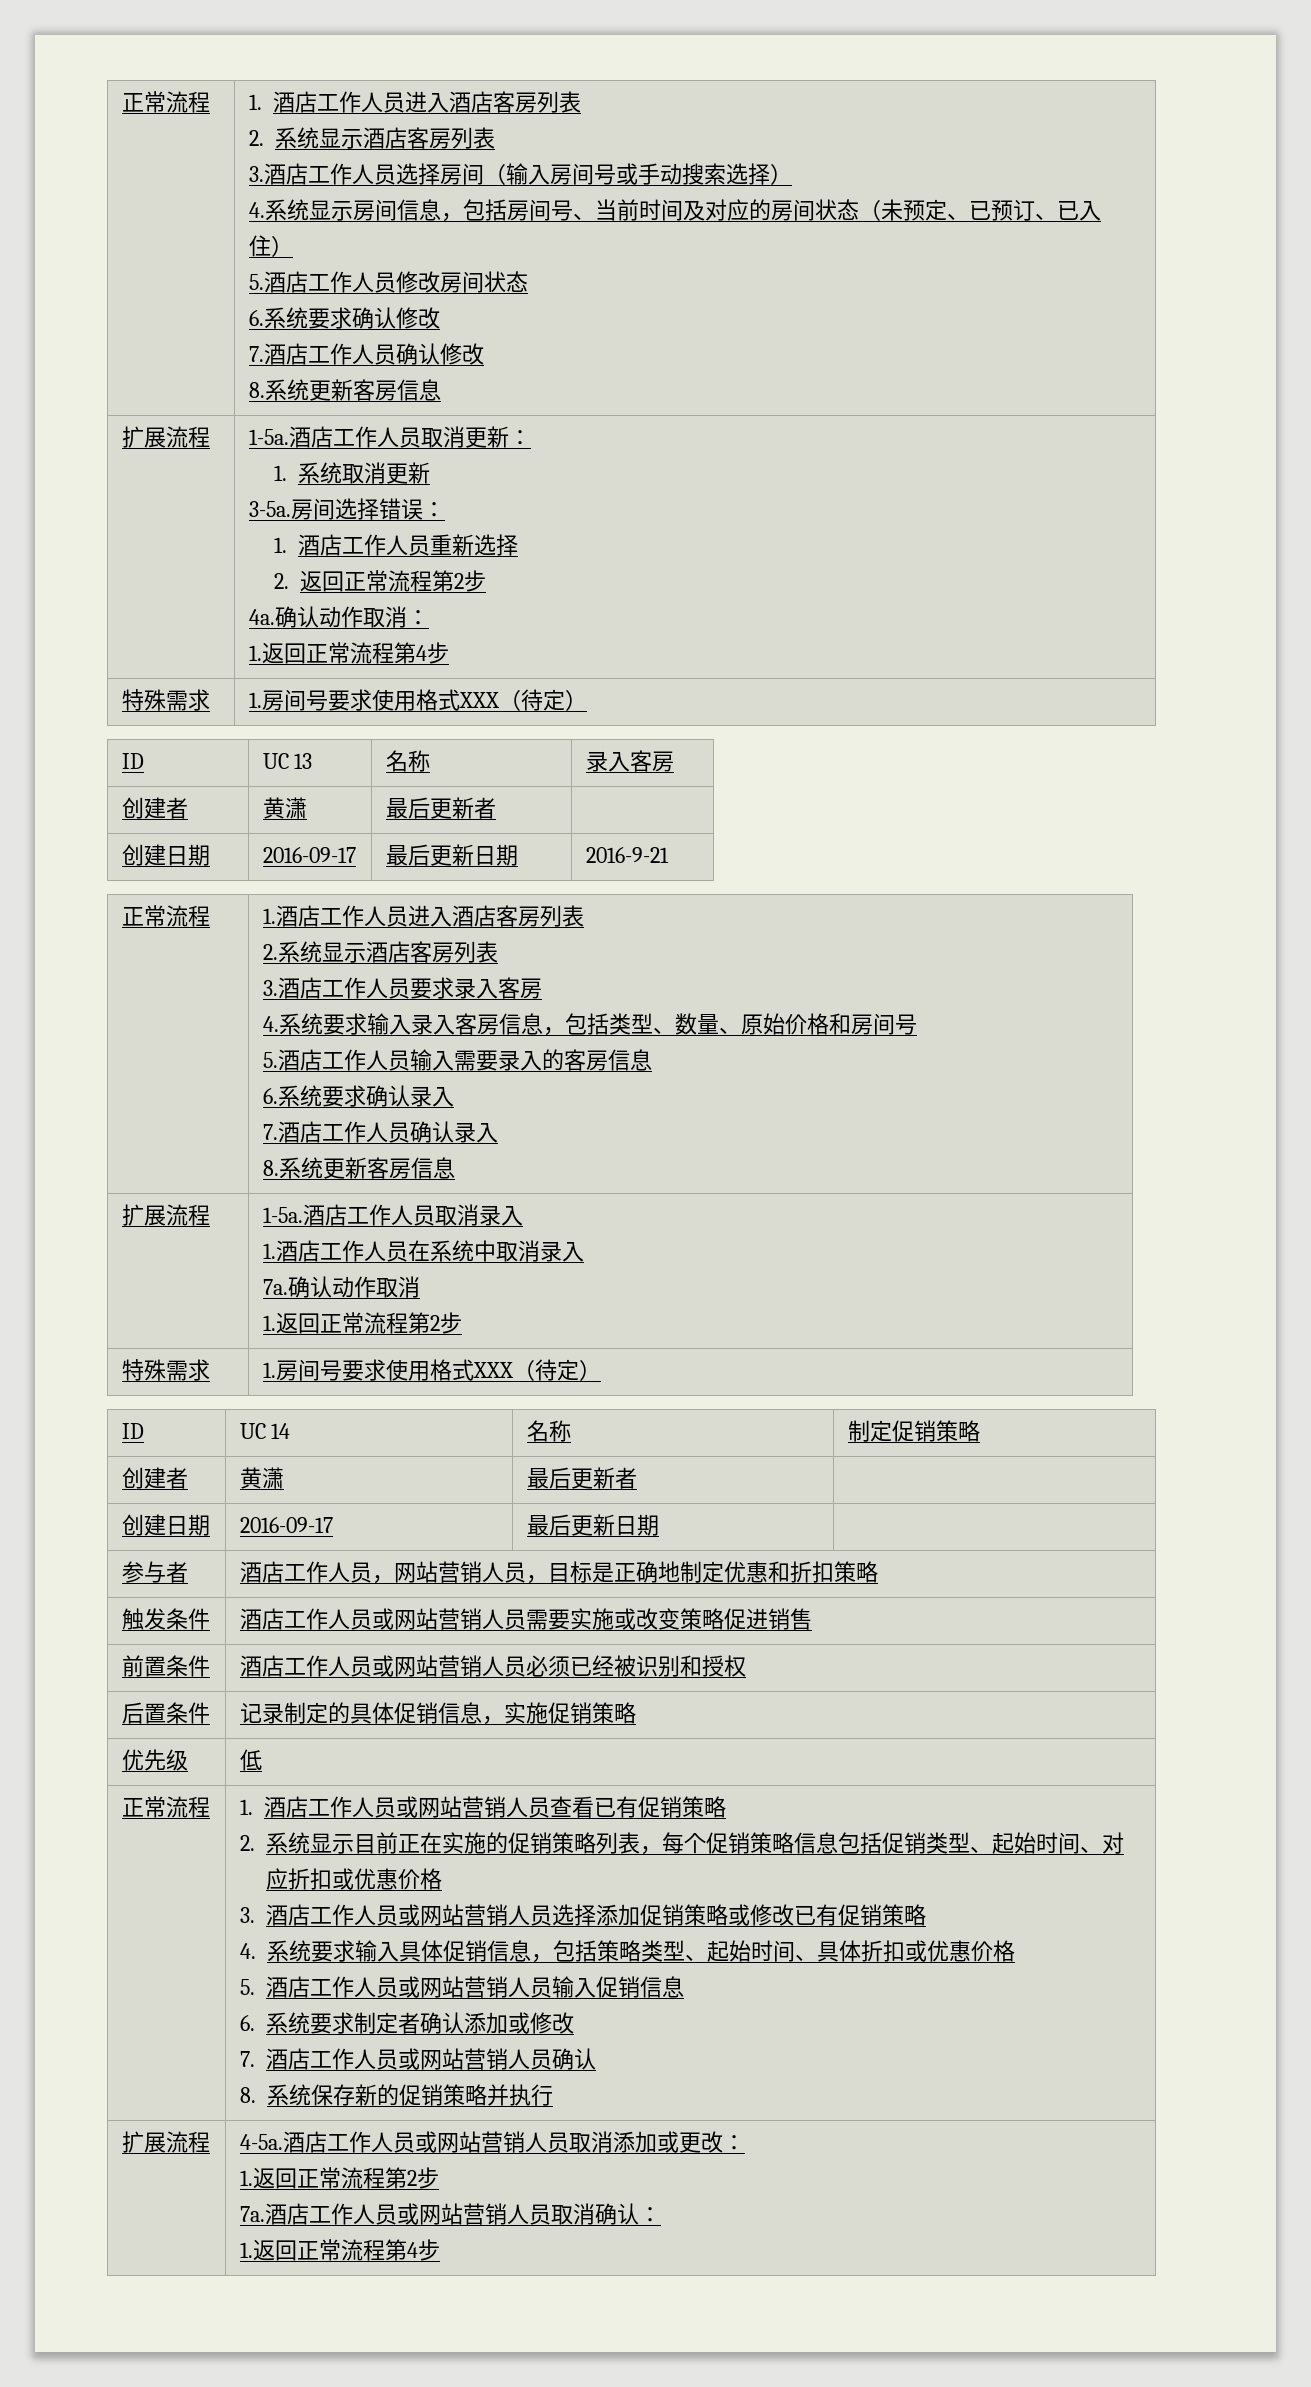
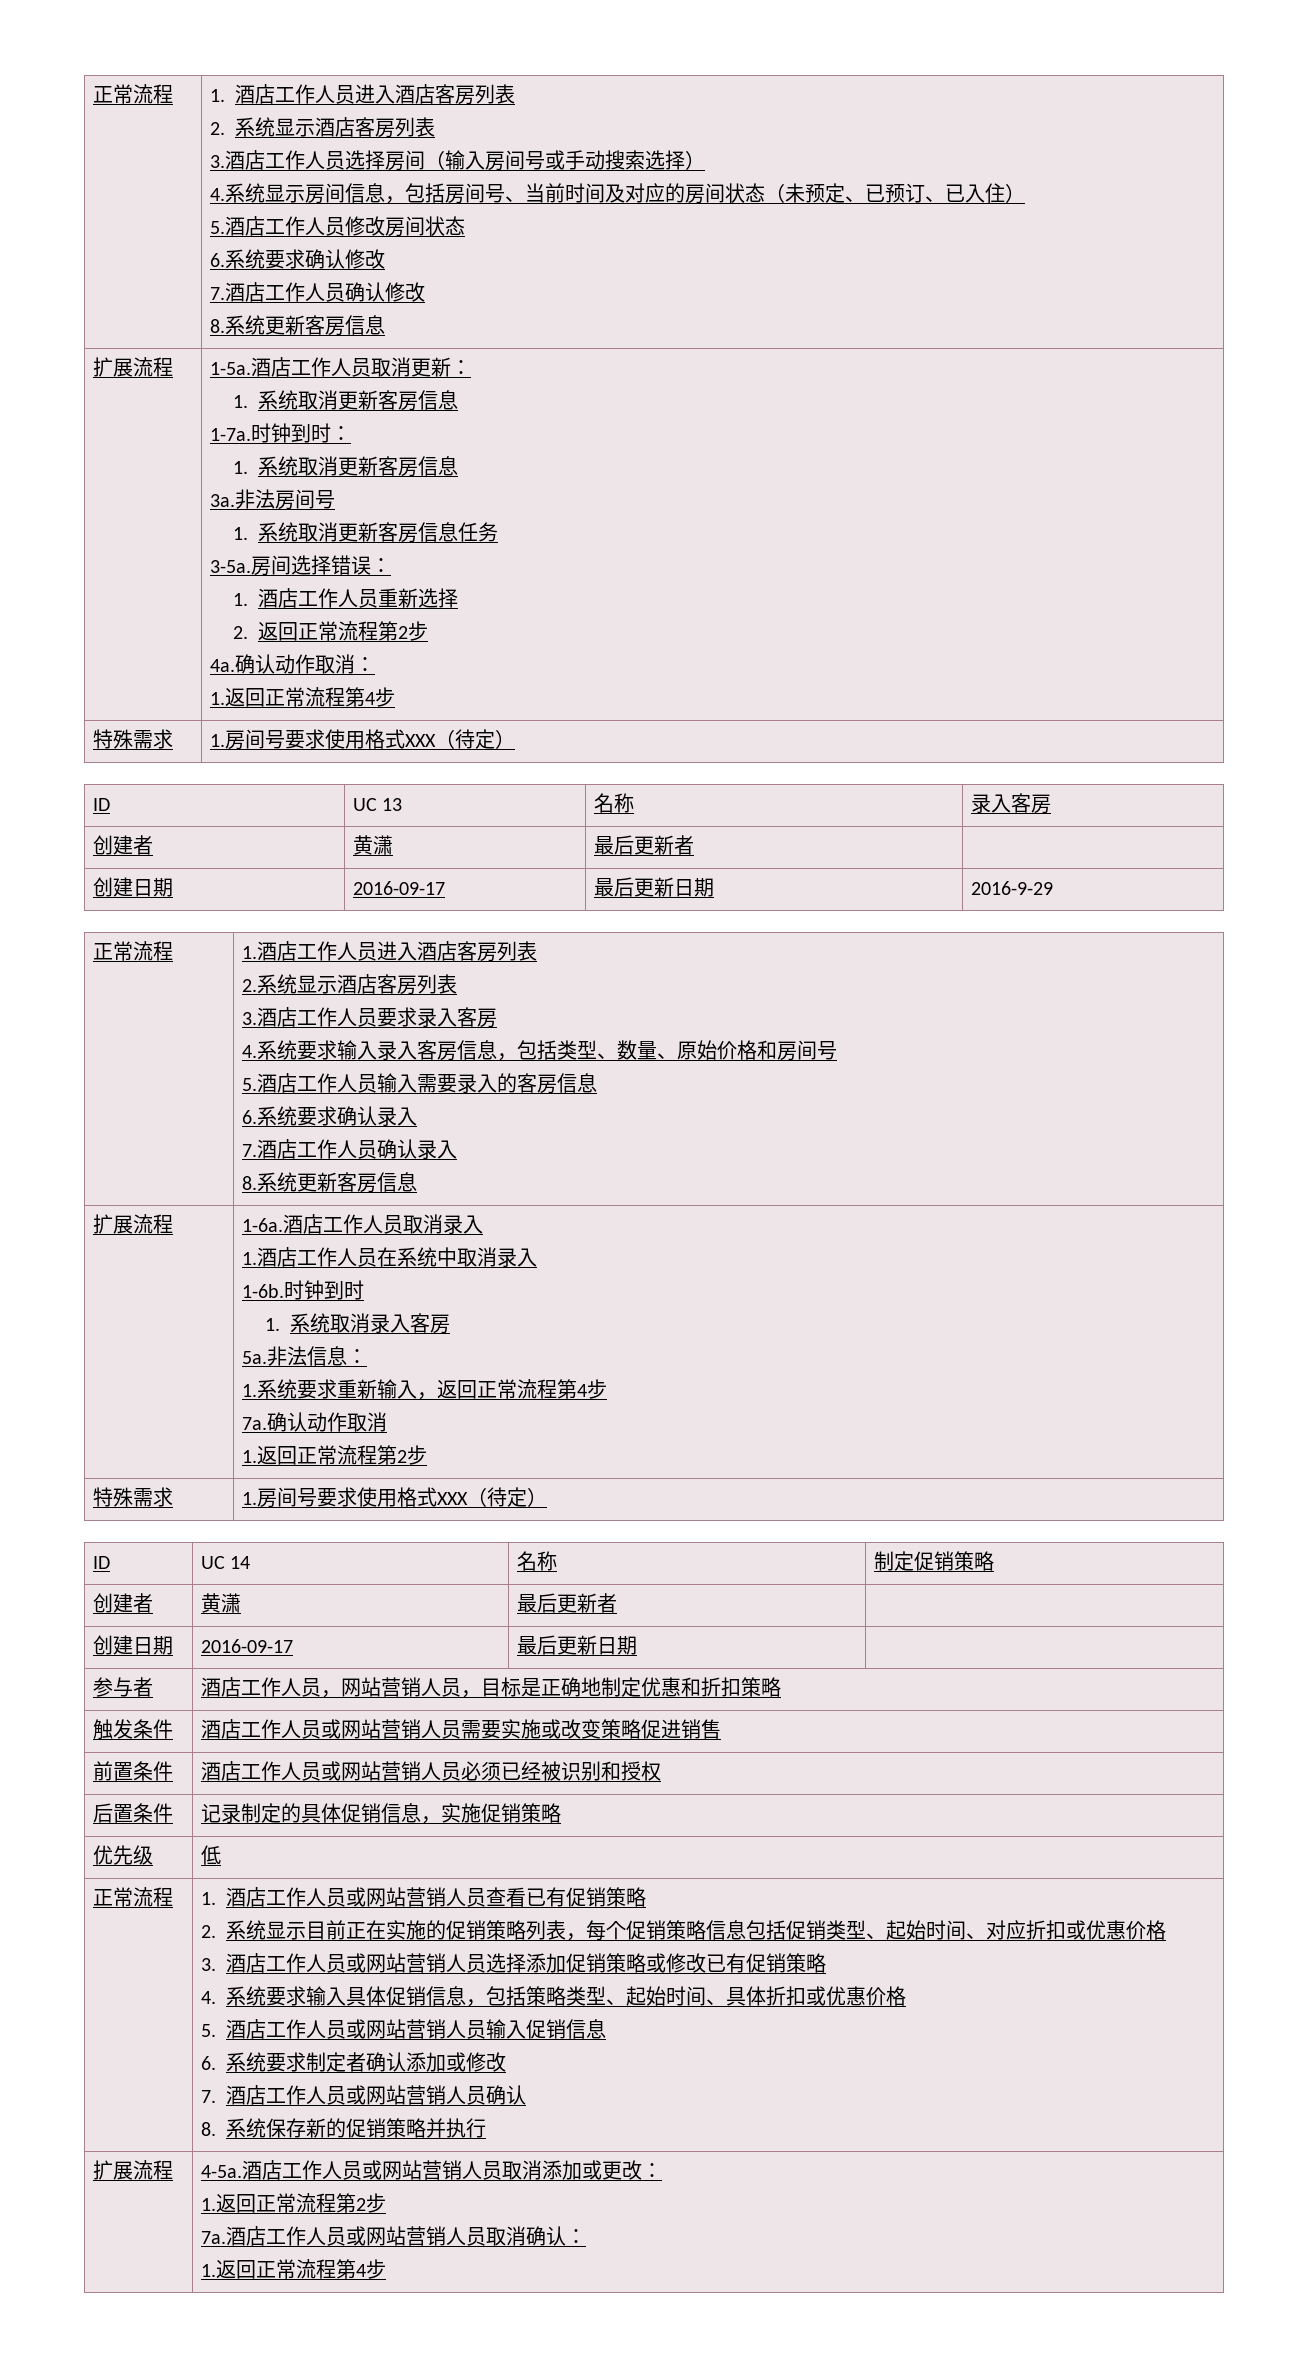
(431, 473) none -> [377,390,458,411] [210,423,352,443] [232,456,458,477] [210,489,336,510] [232,522,498,543] 客房信息 // 1-7a.时钟到时： // 1.系统取消更新客房信息 // 3a.非法房间号 // 1.系统取消更新客房信息任务
[585,847,669,863] 2016-9-21 -> [971,881,1054,895] 2016-9-29
[262,1207,303,1223] 1-5a. -> [242,1218,284,1232] 1-6a.
(584, 1252) none -> [242,1280,365,1300] [264,1313,450,1334] [242,1346,368,1366] [242,1379,608,1400] // 1-6b.时钟到时 // 1.系统取消录入客房 // 5a.非法信息： // 1.系统要求重新输入，返回正常流程第4步

